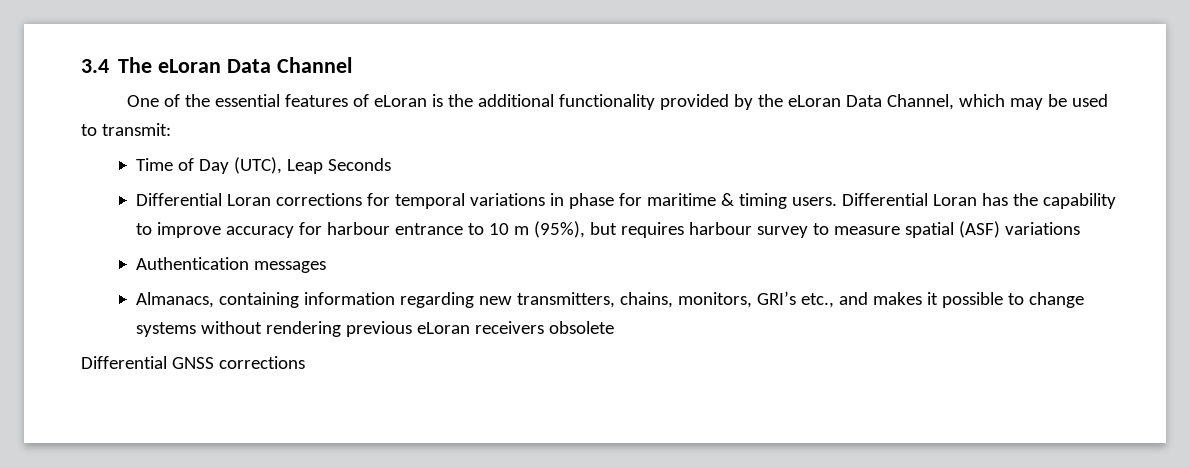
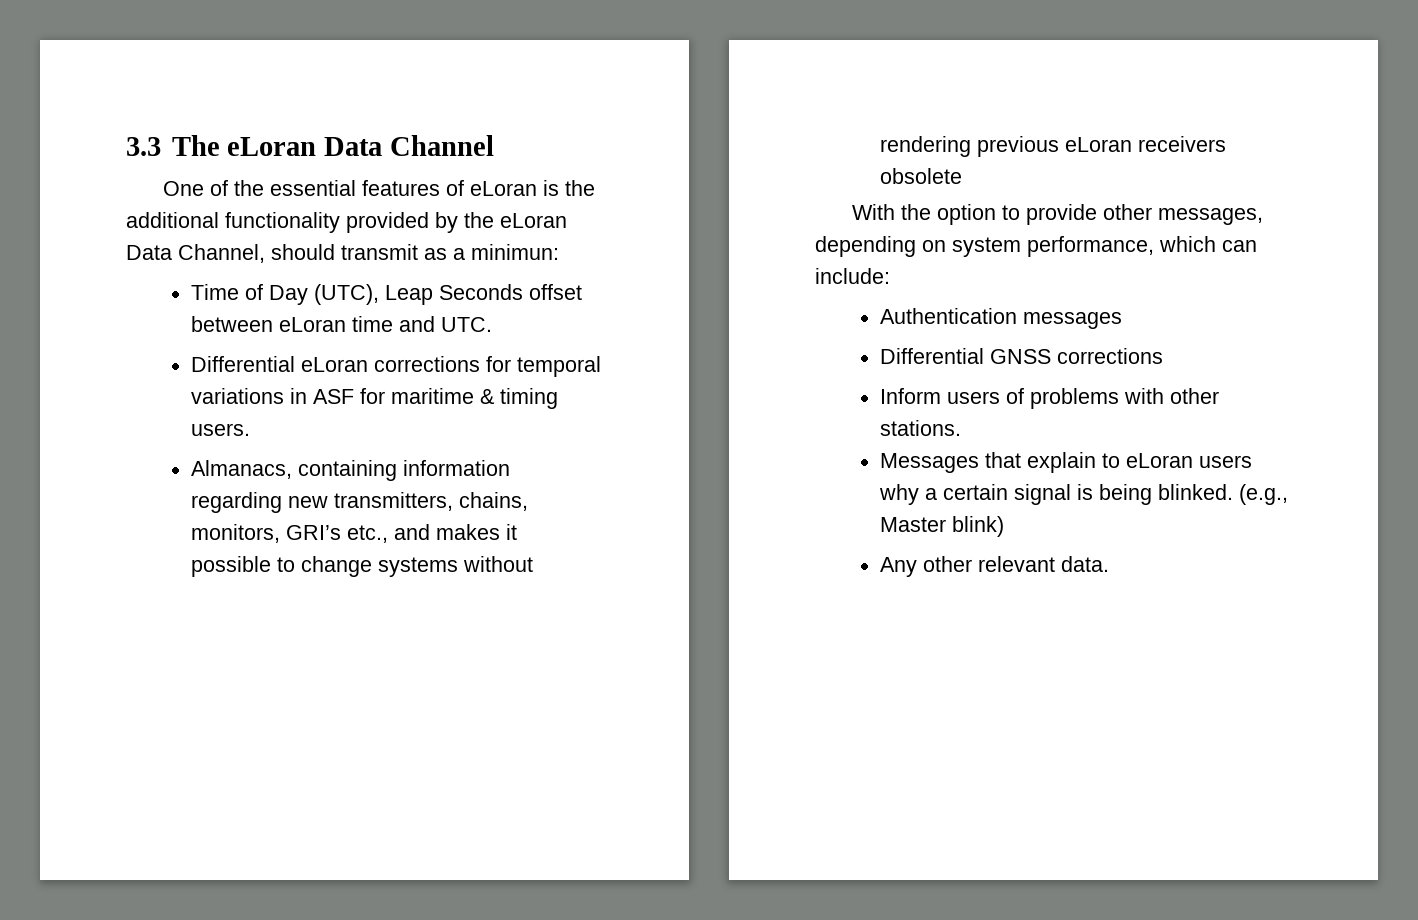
[81,59,109,73] 3.4 -> [126,137,161,156] 3.3
[959,94,1109,110] [81,123,171,136] which may be used to transmit: -> [271,244,559,260] should transmit as a minimun:
[135,193,271,206] // Differential Loran -> [529,284,583,300] [191,316,493,332] [191,356,369,372] offset between eLoran time and UTC. // Differential eLoran
[568,193,614,209] phase -> [313,389,355,404] ASF
[841,193,1116,209] [135,221,1080,238] [135,257,326,273] Differential Loran has the capability to improve accuracy for harbour entrance to 10 m (95%), but requires harbour survey to measure spatial (ASF) variations // Authentication messages -> (251, 429) none
[81,356,305,369] Differential GNSS corrections -> [852,204,1264,225] [815,236,1257,257] [815,268,890,284] [880,308,1123,329] [880,348,1164,364] [880,388,1220,409] [880,420,962,436] [880,452,1253,473] [879,484,1289,505] [880,516,1005,537] [880,556,1110,577] With the option to provide other messages, depending on system performance, which can include: // Authentication messages // Differential GNSS corrections // Inform users of problems with other stations. // Messages that explain to eLoran users why a certain signal is being blinked. (e.g., Master blink) // Any other relevant data.

